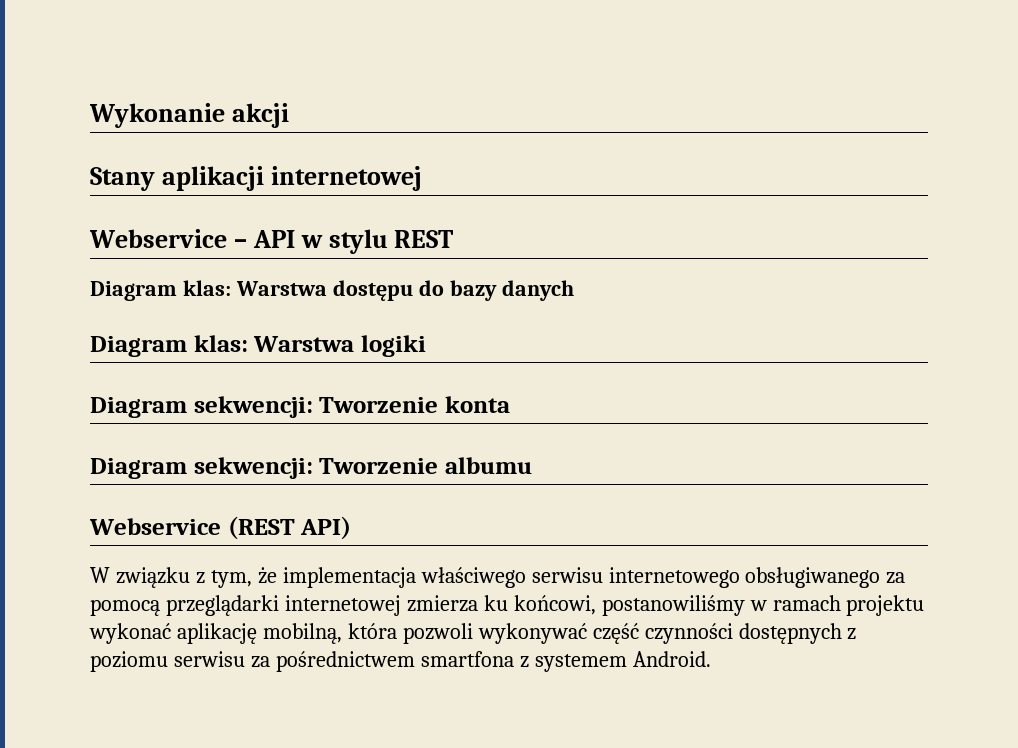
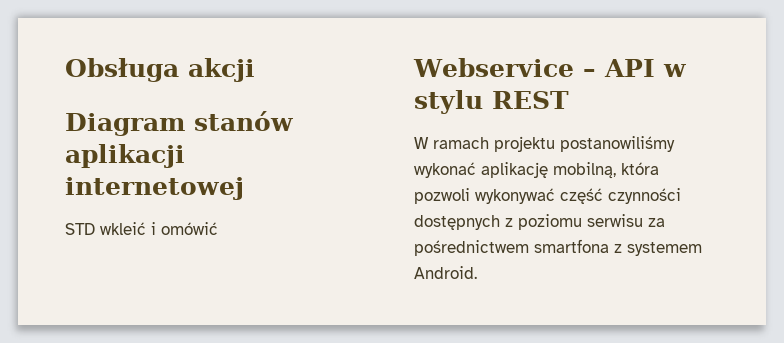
[89,103,225,128] Wykonanie -> [65,58,179,82] Obsługa
[90,167,155,191] Stany -> [65,111,294,136] Diagram stanów
(422, 178) none -> [65,222,218,235] // STD wkleić i omówić
[90,280,574,301] [90,335,426,357] [90,396,510,418] [90,457,532,479] [89,516,352,540] [90,567,906,588] [90,595,767,616] Diagram klas: Warstwa dostępu do bazy danych // Diagram klas: Warstwa logiki // Diagram sekwencji: Tworzenie konta // Diagram sekwencji: Tworzenie albumu // Webservice (REST API) // W związku z tym, że implementacja właściwego serwisu internetowego obsługiwanego za pomocą przeglądarki internetowej zmierza ku końcowi, postanowiliśmy w -> [414,137,429,149] W
(925, 605) none -> [560,136,675,152] postanowiliśmy

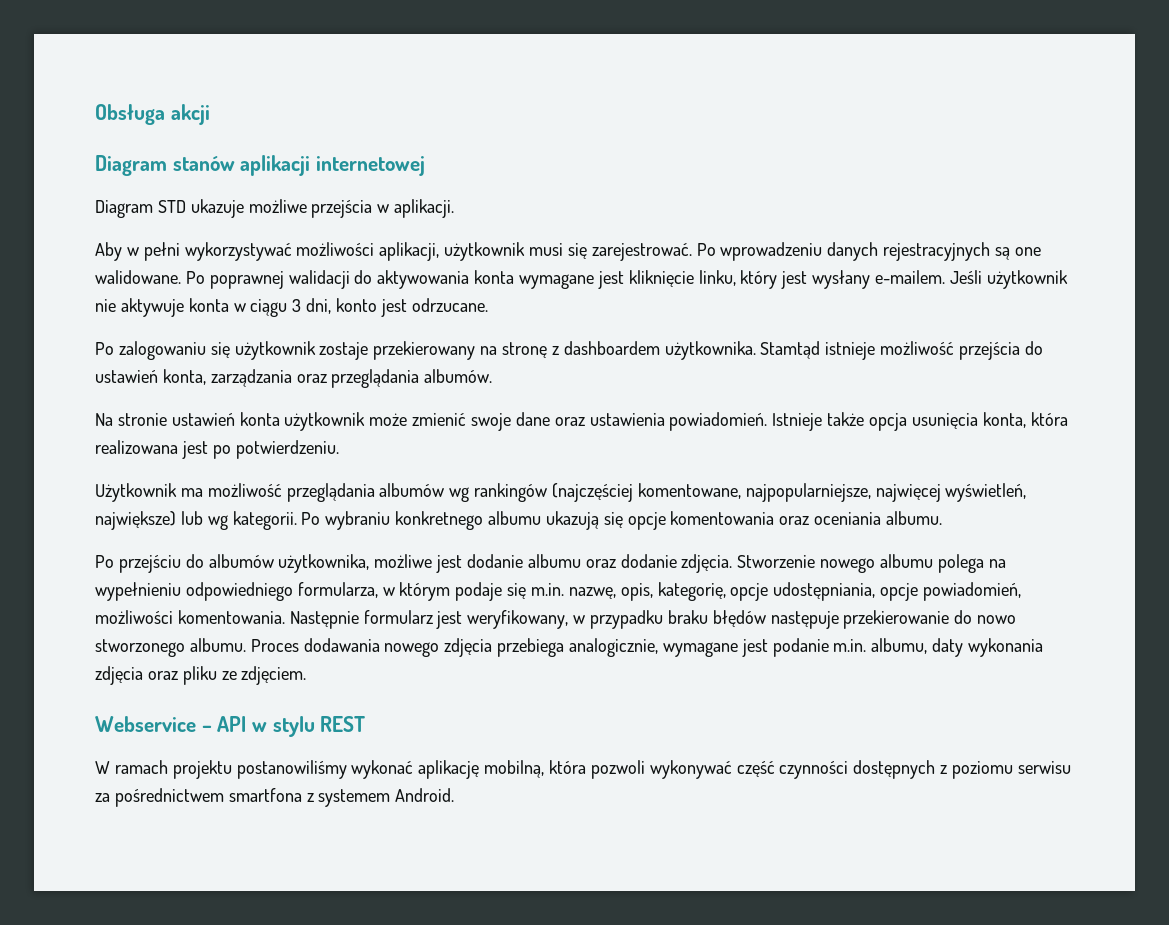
[65,222,218,235] STD wkleić i omówić -> [95,199,455,218] [95,242,1041,261] [95,270,1068,289] [95,298,488,317] [95,341,1043,360] [95,369,493,388] [95,412,1068,431] [95,440,339,459] [95,483,1027,502] [95,511,943,530] [95,554,1006,573] [95,582,1022,601] [95,610,1017,629] [95,638,1044,657] [95,666,307,685] Diagram STD ukazuje możliwe przejścia w aplikacji. // Aby w pełni wykorzystywać możliwości aplikacji, użytkownik musi się zarejestrować. Po wprowadzeniu danych rejestracyjnych są one walidowane. Po poprawnej walidacji do aktywowania konta wymagane jest kliknięcie linku, który jest wysłany e-mailem. Jeśli użytkownik nie aktywuje konta w ciągu 3 dni, konto jest odrzucane. // Po zalogowaniu się użytkownik zostaje przekierowany na stronę z dashboardem użytkownika. Stamtąd istnieje możliwość przejścia do ustawień konta, zarządzania oraz przeglądania albumów. // Na stronie ustawień konta użytkownik może zmienić swoje dane oraz ustawienia powiadomień. Istnieje także opcja usunięcia konta, która realizowana jest po potwierdzeniu. // Użytkownik ma możliwość przeglądania albumów wg rankingów (najczęściej komentowane, najpopularniejsze, najwięcej wyświetleń, największe) lub wg kategorii. Po wybraniu konkretnego albumu ukazują się opcje komentowania oraz oceniania albumu. // Po przejściu do albumów użytkownika, możliwe jest dodanie albumu oraz dodanie zdjęcia. Stworzenie nowego albumu polega na wypełnieniu odpowiedniego formularza, w którym podaje się m.in. nazwę, opis, kategorię, opcje udostępniania, opcje powiadomień, możliwości komentowania. Następnie formularz jest weryfikowany, w przypadku braku błędów następuje przekierowanie do nowo stworzonego albumu. Proces dodawania nowego zdjęcia przebiega analogicznie, wymagane jest podanie m.in. albumu, daty wykonania zdjęcia oraz pliku ze zdjęciem.

